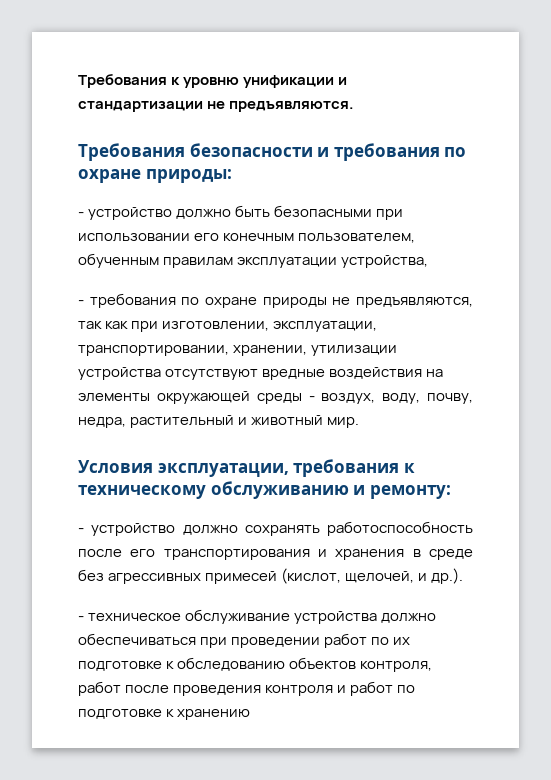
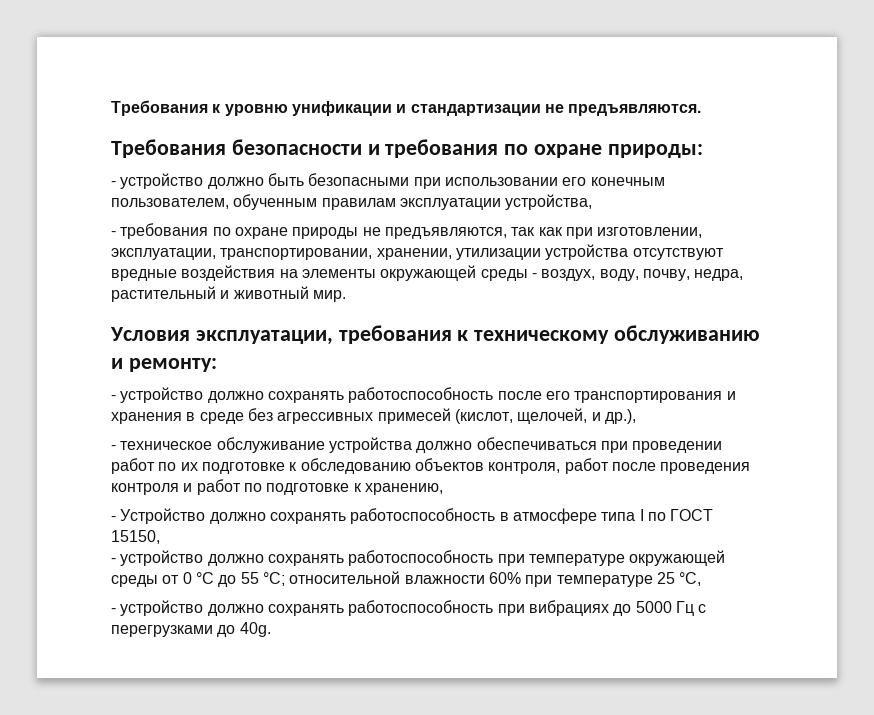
[431,568,464,584] др.). -> [604,409,636,424] др.),
[177,709,251,720] хранению -> [364,483,443,495] [111,508,714,524] [111,530,160,544] [111,550,726,566] [111,571,702,587] [111,600,707,616] [111,622,271,637] хранению, // - Устройство должно сохранять работоспособность в атмосфере типа I по ГОСТ 15150, // - устройство должно сохранять работоспособность при температуре окружающей среды от 0 °C до 55 °C; относительной влажности 60% при температуре 25 °C, // - устройство должно сохранять работоспособность при вибрациях до 5000 Гц с перегрузками до 40g.

